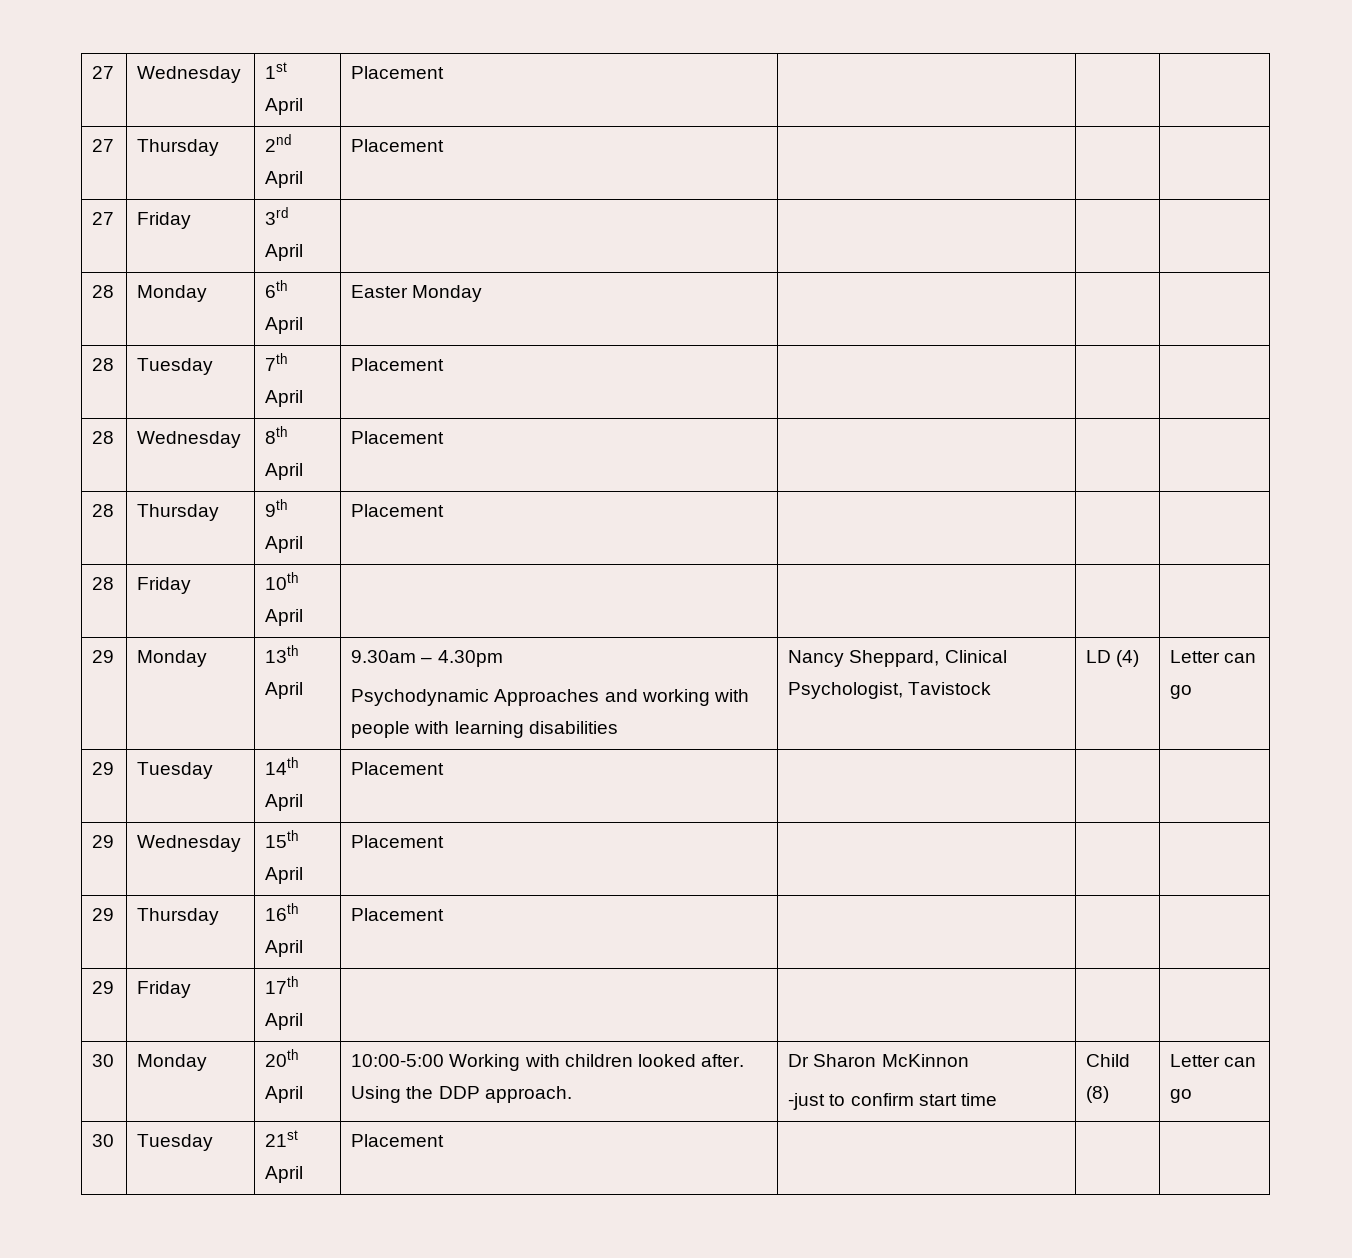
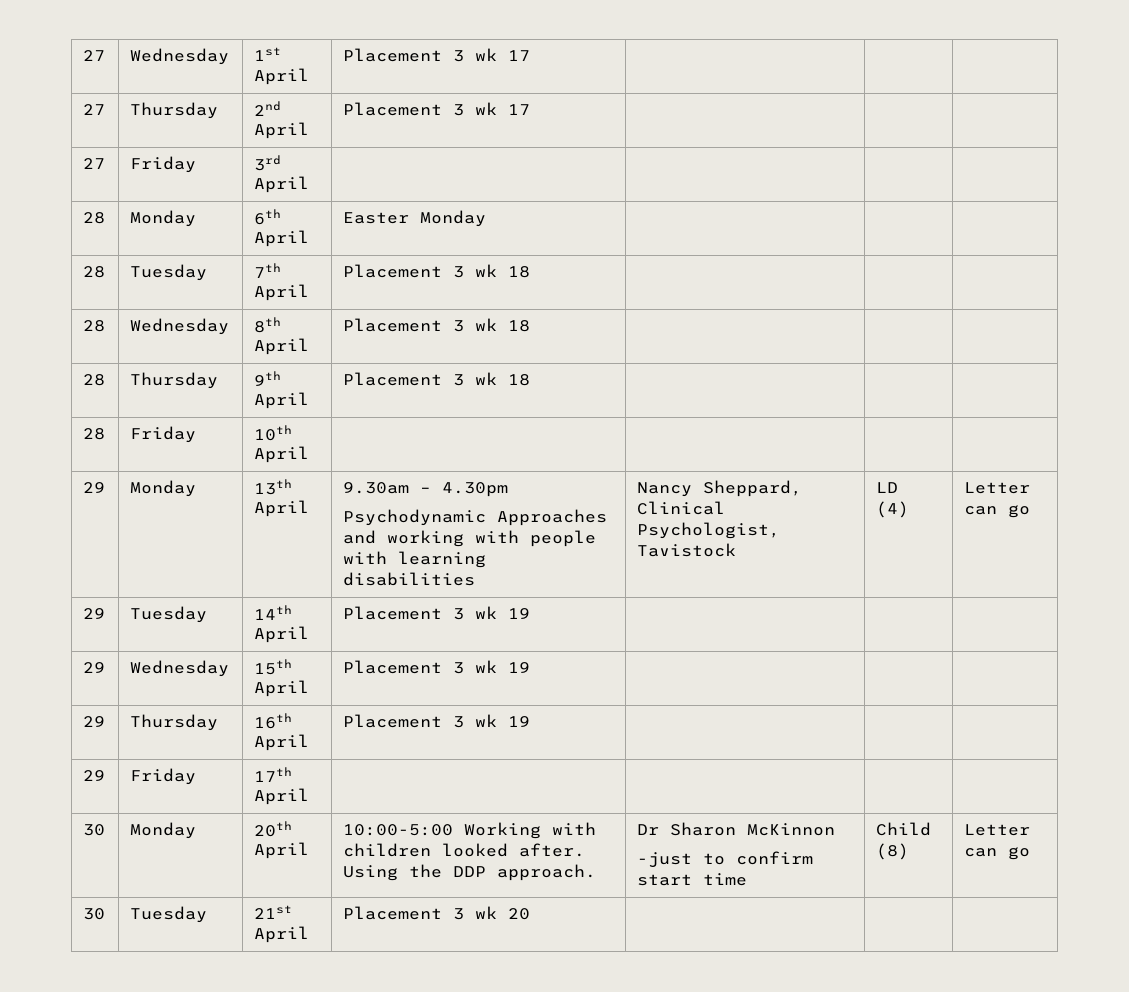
(445, 72) none -> [453,48,531,62] 3 wk 17
(445, 145) none -> [453,102,531,116] 3 wk 17
(445, 364) none -> [453,264,531,278] 3 wk 18
(445, 437) none -> [453,318,531,332] 3 wk 18
(445, 510) none -> [453,372,531,386] 3 wk 18
(445, 768) none -> [453,606,531,620] 3 wk 19
(445, 841) none -> [453,660,531,674] 3 wk 19
(445, 914) none -> [453,714,531,728] 3 wk 19
(445, 1140) none -> [453,906,531,920] 3 wk 20

